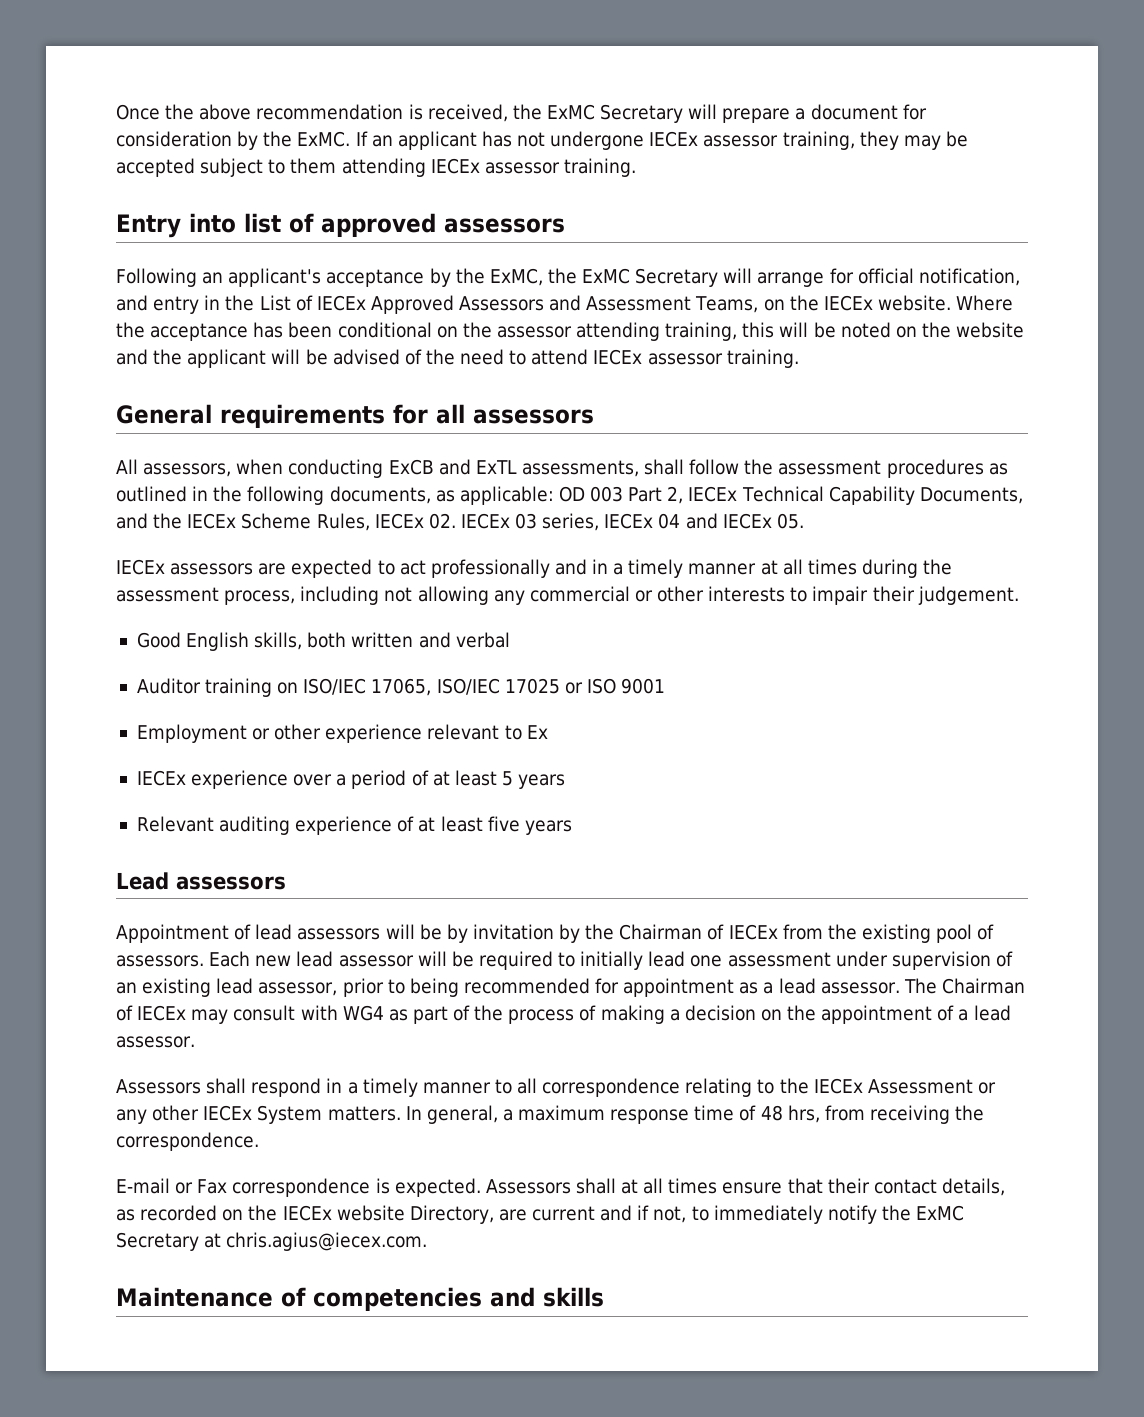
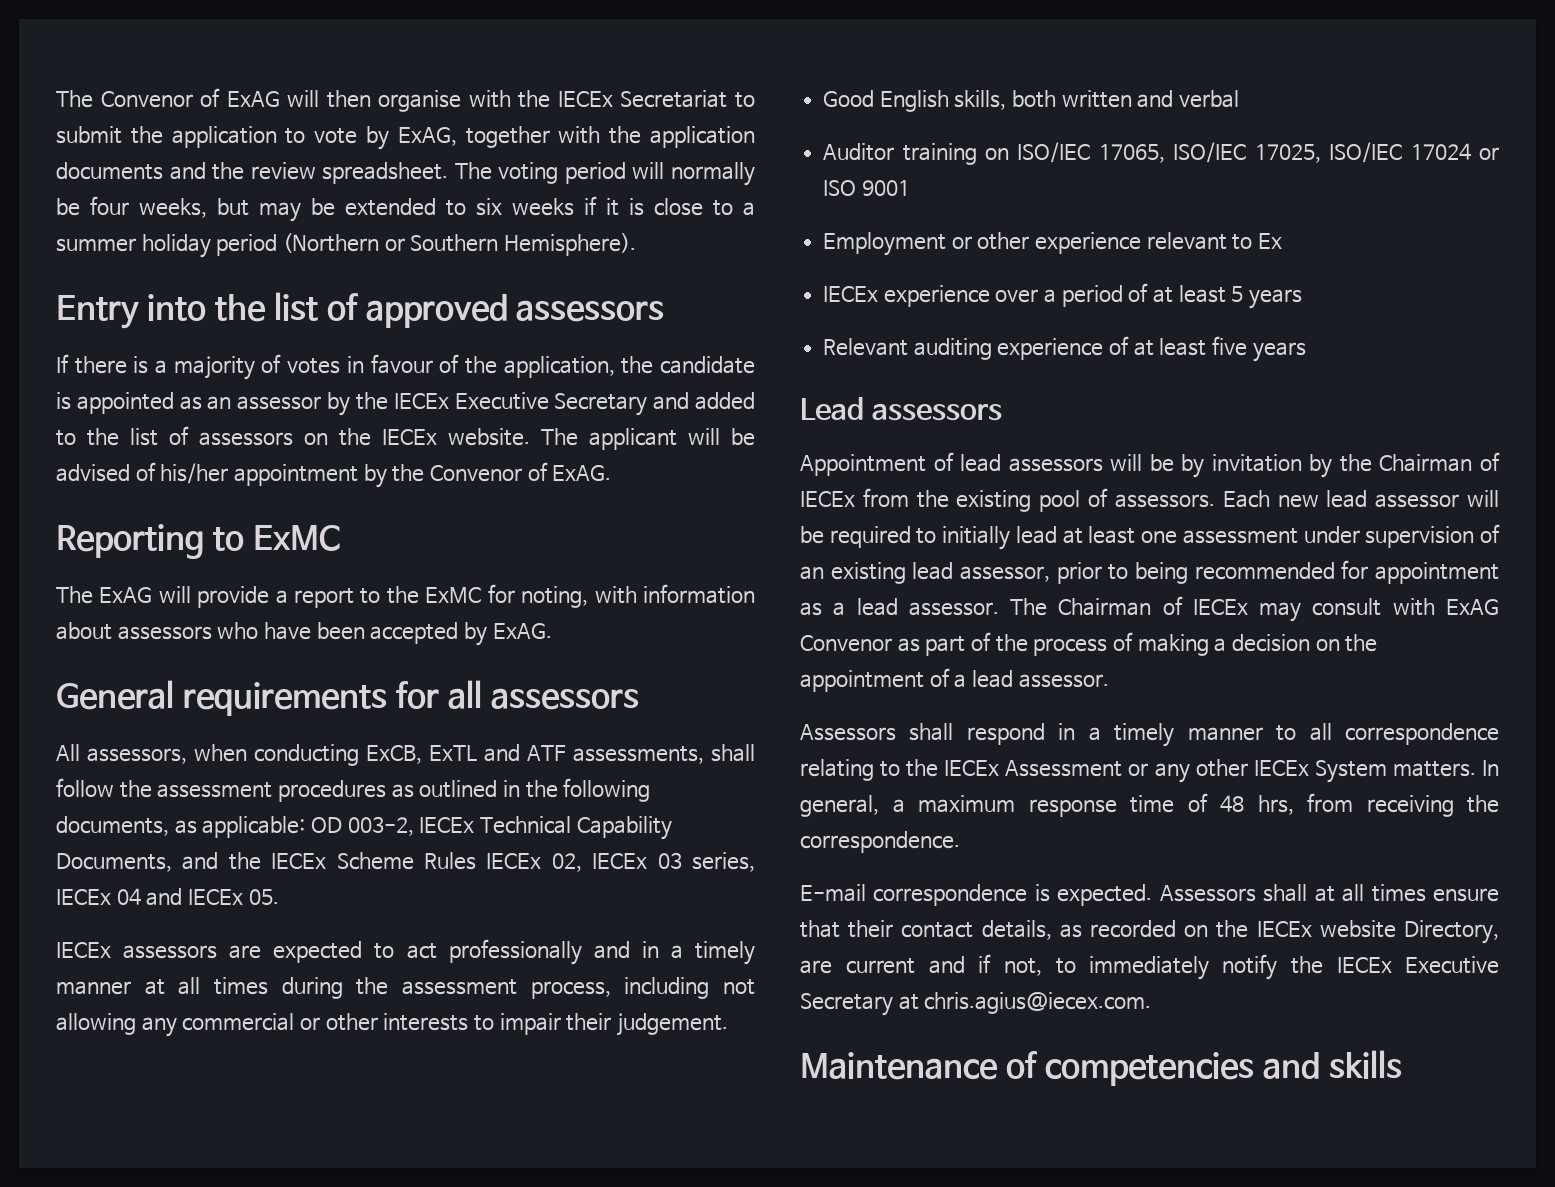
[116,104,927,123] [116,131,968,150] [116,158,636,177] Once the above recommendation is received, the ExMC Secretary will prepare a document for consideration by the ExMC. If an applicant has not undergone IECEx assessor training, they may be accepted subject to them attending IECEx assessor training. -> [56,88,755,112] [56,126,756,150] [56,162,756,186] [56,196,755,222] [56,233,637,258] The Convenor of ExAG will then organise with the IECEx Secretariat to submit the application to vote by ExAG, together with the application documents and the review spreadsheet. The voting period will normally be four weeks, but may be extended to six weeks if it is close to a summer holiday period (Northern or Southern Hemisphere).
(236, 223) none -> [214,294,266,322] the
[116,268,1020,287] [116,295,1014,314] [116,322,1025,341] [116,349,183,365] Following an applicant's acceptance by the ExMC, the ExMC Secretary will arrange for official notification, and entry in the List of IECEx Approved Assessors and Assessment Teams, on the IECEx website. Where the acceptance has been conditional on the assessor attending training, this will be noted on the website and the -> [56,354,756,380] [56,392,755,416] [56,426,579,446] If there is a majority of votes in favour of the application, the candidate is appointed as an assessor by the IECEx Executive Secretary and added to the list of assessors on the IECEx website. The
[425,349,799,368] the need to attend IECEx assessor training. -> [160,462,612,488] [56,524,340,559] [56,584,756,608] [56,622,552,646] his/her appointment by the Convenor of ExAG. // Reporting to ExMC // The ExAG will provide a report to the ExMC for noting, with information about assessors who have been accepted by ExAG.
[388,459,517,475] ExCB and ExTL -> [366,744,567,764] ExCB, ExTL and ATF
[590,486,684,504] 003 Part 2, -> [347,816,414,836] 003-2,
[316,513,456,531] Rules, IECEx 02. -> [423,852,582,872] Rules IECEx 02,
[504,678,560,694] 17025 -> [1254,142,1471,163] 17025, ISO/IEC 17024
(686, 959) none -> [1062,526,1136,544] at least
[342,1005,384,1021] WG4 -> [1446,599,1500,615] [800,635,892,652] ExAG Convenor
[175,1179,228,1194] or Fax -> (866, 893) none
[916,1205,965,1221] ExMC -> [1336,956,1499,974] IECEx Executive

